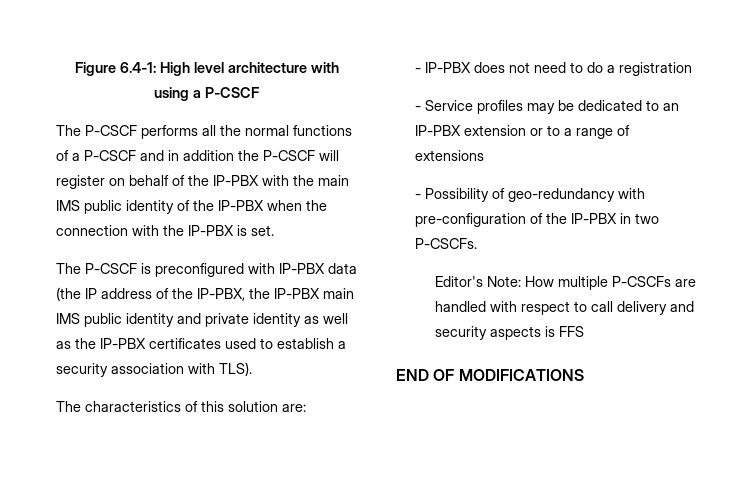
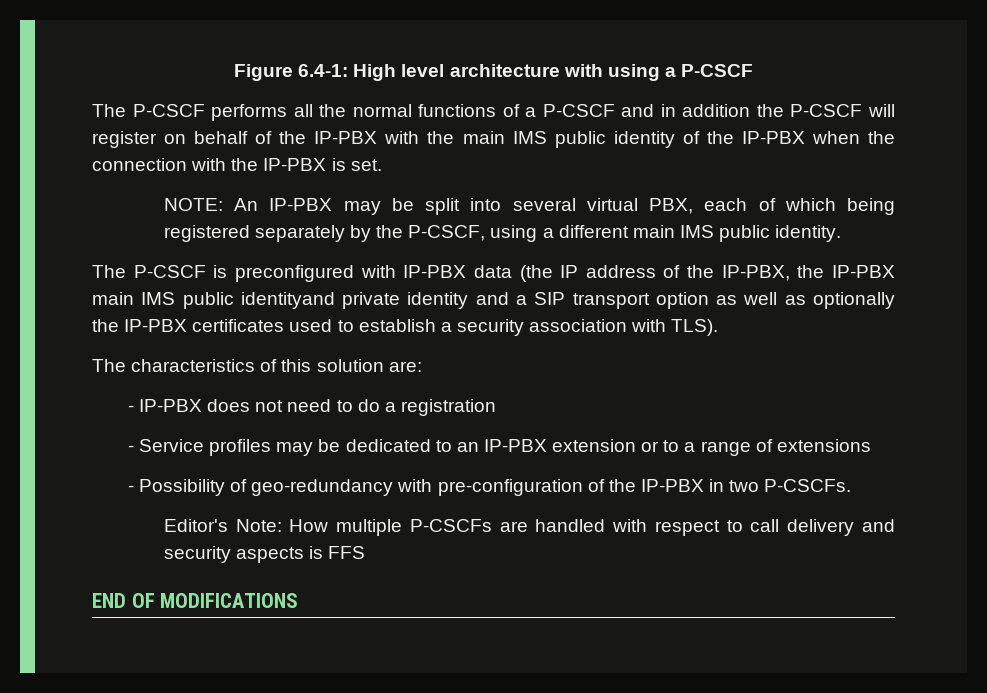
(274, 230) none -> [163,198,895,215] [163,225,842,242] // NOTE: An IP-PBX may be split into several virtual PBX, each of which being registered separately by the P-CSCF, using a different main IMS public identity.
[126,313,301,327] identity and private identity -> [240,292,709,309] identityand private identity and a SIP transport option
(71, 345) none -> [813,292,896,309] optionally

